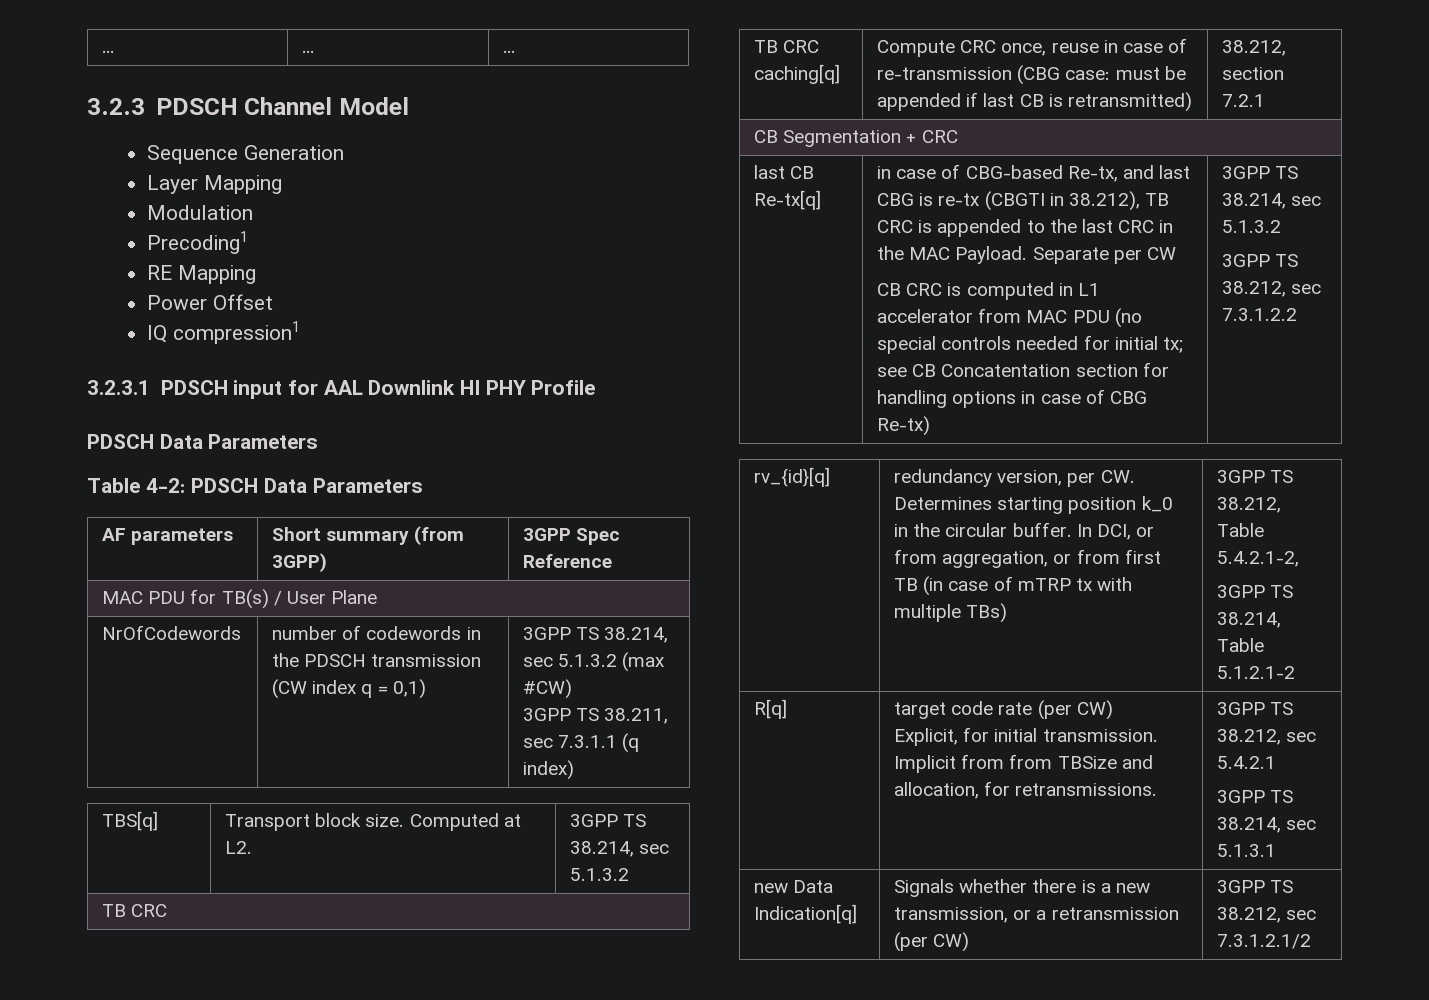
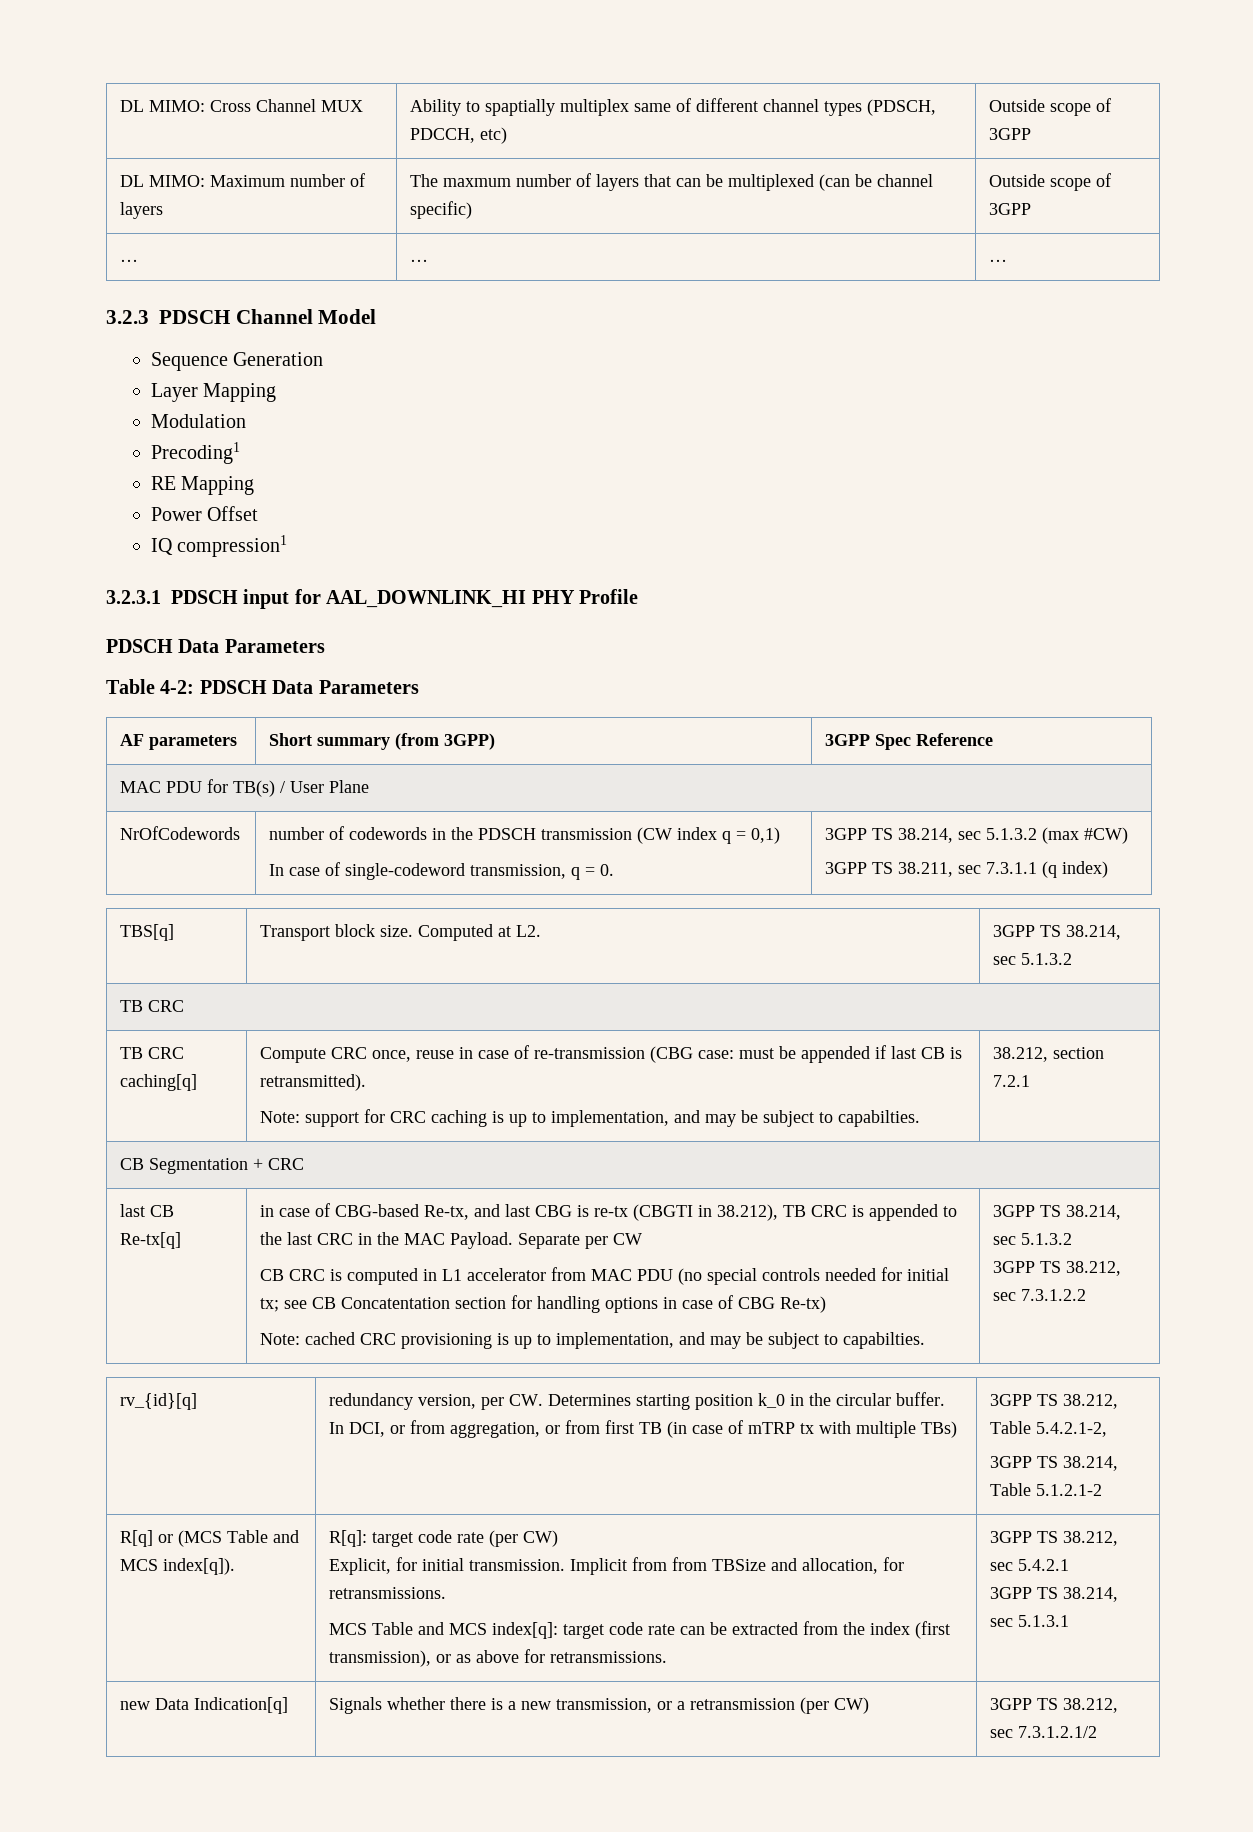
(102, 51) none -> [120,99,364,112] [410,98,937,116] [410,127,508,144] [989,98,1112,116] [989,128,1032,140] [120,173,366,187] [120,202,164,219] [410,173,934,191] [410,201,473,219] [989,173,1112,191] [989,203,1032,215] DL MIMO: Cross Channel MUX | Ability to spaptially multiplex same of different channel types (PDSCH, PDCCH, etc) | Outside scope of 3GPP // DL MIMO: Maximum number of layers | The maxmum number of layers that can be multiplexed (can be channel specific) | Outside scope of 3GPP //
[323,380,480,395] AAL Downlink HI -> [326,590,527,608] AAL_DOWNLINK_HI
(426, 689) none -> [269,862,615,880] // In case of single-codeword transmission, q = 0.
[1067,92,1192,112] retransmitted) -> [260,1074,367,1091] [260,1109,921,1127] retransmitted). // Note: support for CRC caching is up to implementation, and may be subject to capabilties.
(931, 426) none -> [260,1332,926,1349] // Note: cached CRC provisioning is up to implementation, and may be subject to capabilties.
(788, 709) | -> [158,1530,300,1547] [120,1558,236,1575] [329,1530,368,1547] or (MCS Table and MCS index[q]). | R[q]:
(1158, 789) none -> [329,1621,951,1639] [329,1649,668,1667] // MCS Table and MCS index[q]: target code rate can be extracted from the index (first transmission), or as above for retransmissions.

